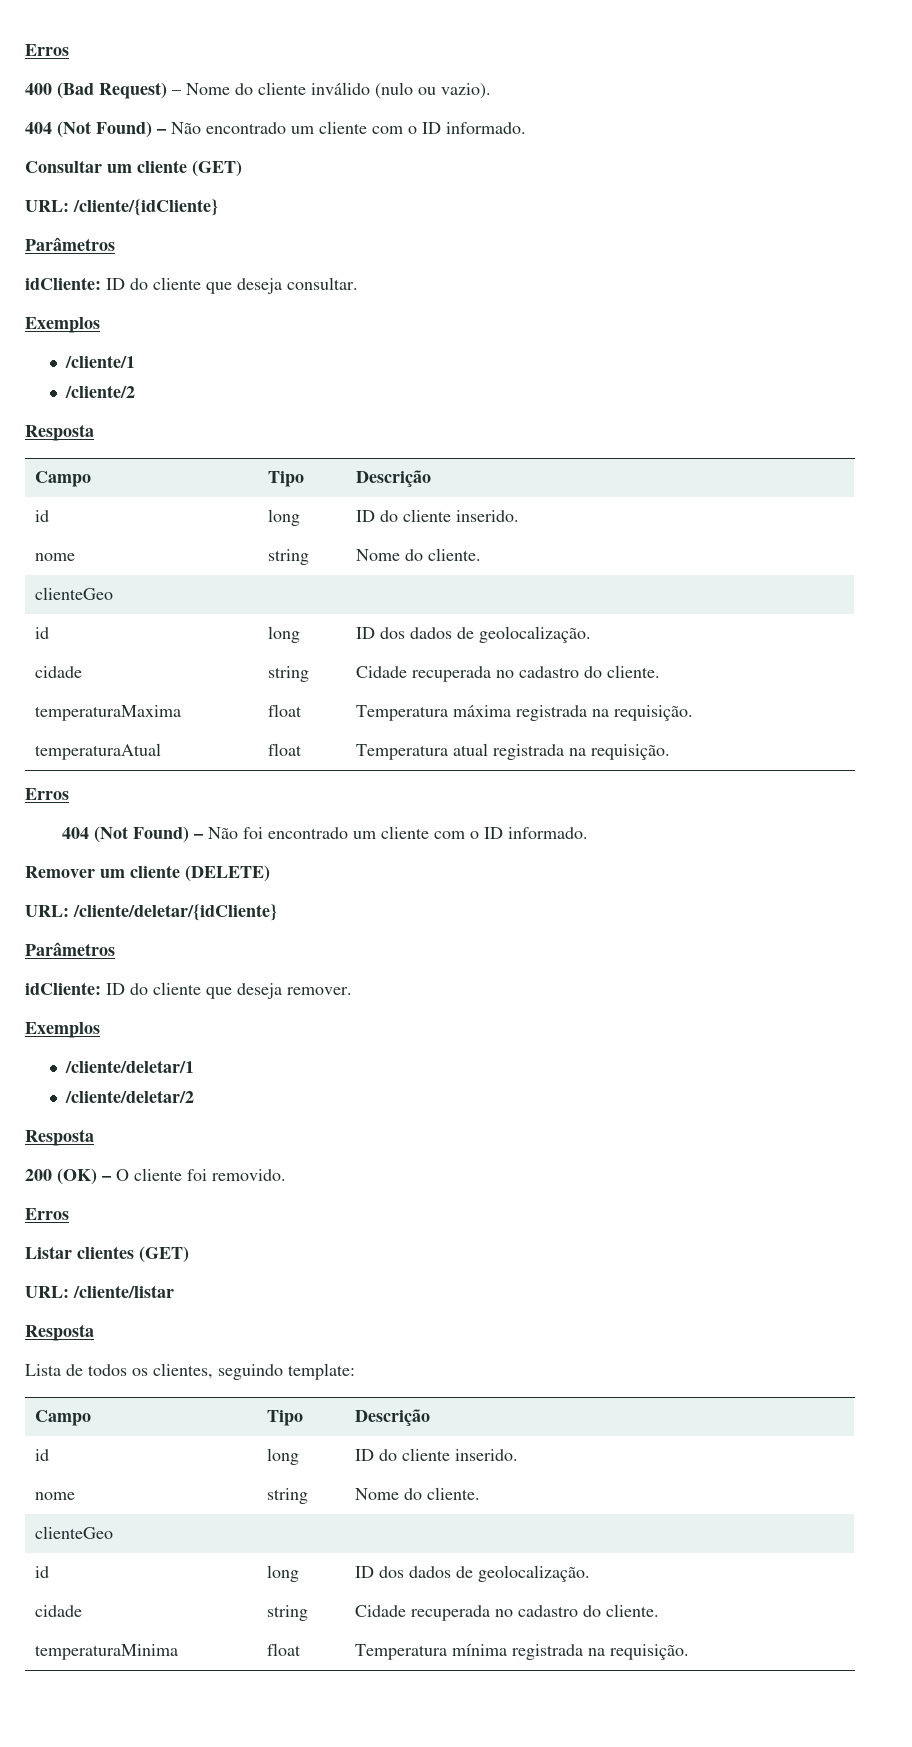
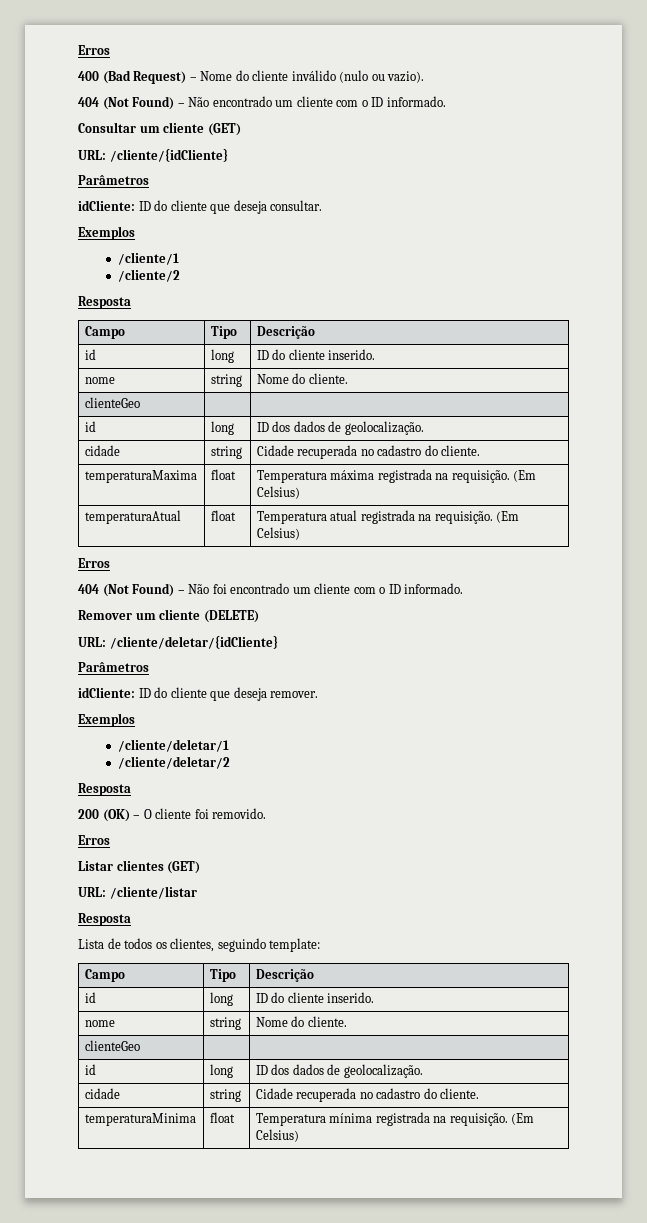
(694, 713) none -> [513,470,537,482] [256,486,300,499] (Em Celsius)
(671, 752) none -> [496,511,520,523] [256,527,300,540] (Em Celsius)
(690, 1652) none -> [511,1113,535,1125] [255,1129,299,1142] (Em Celsius)

